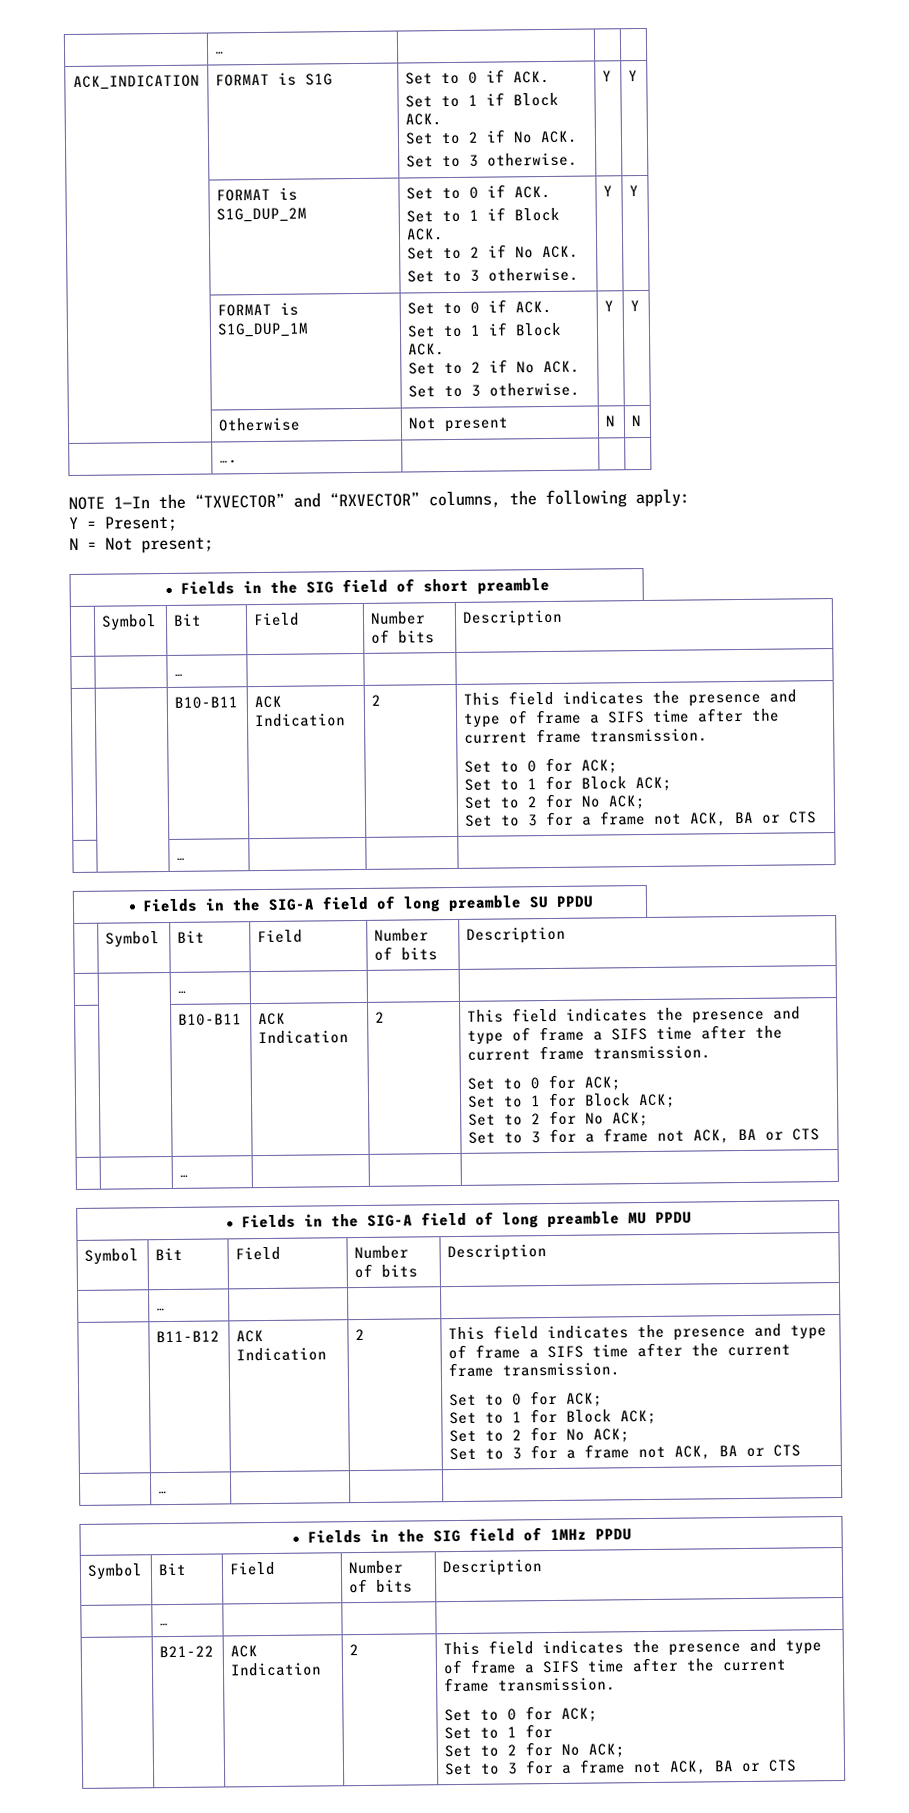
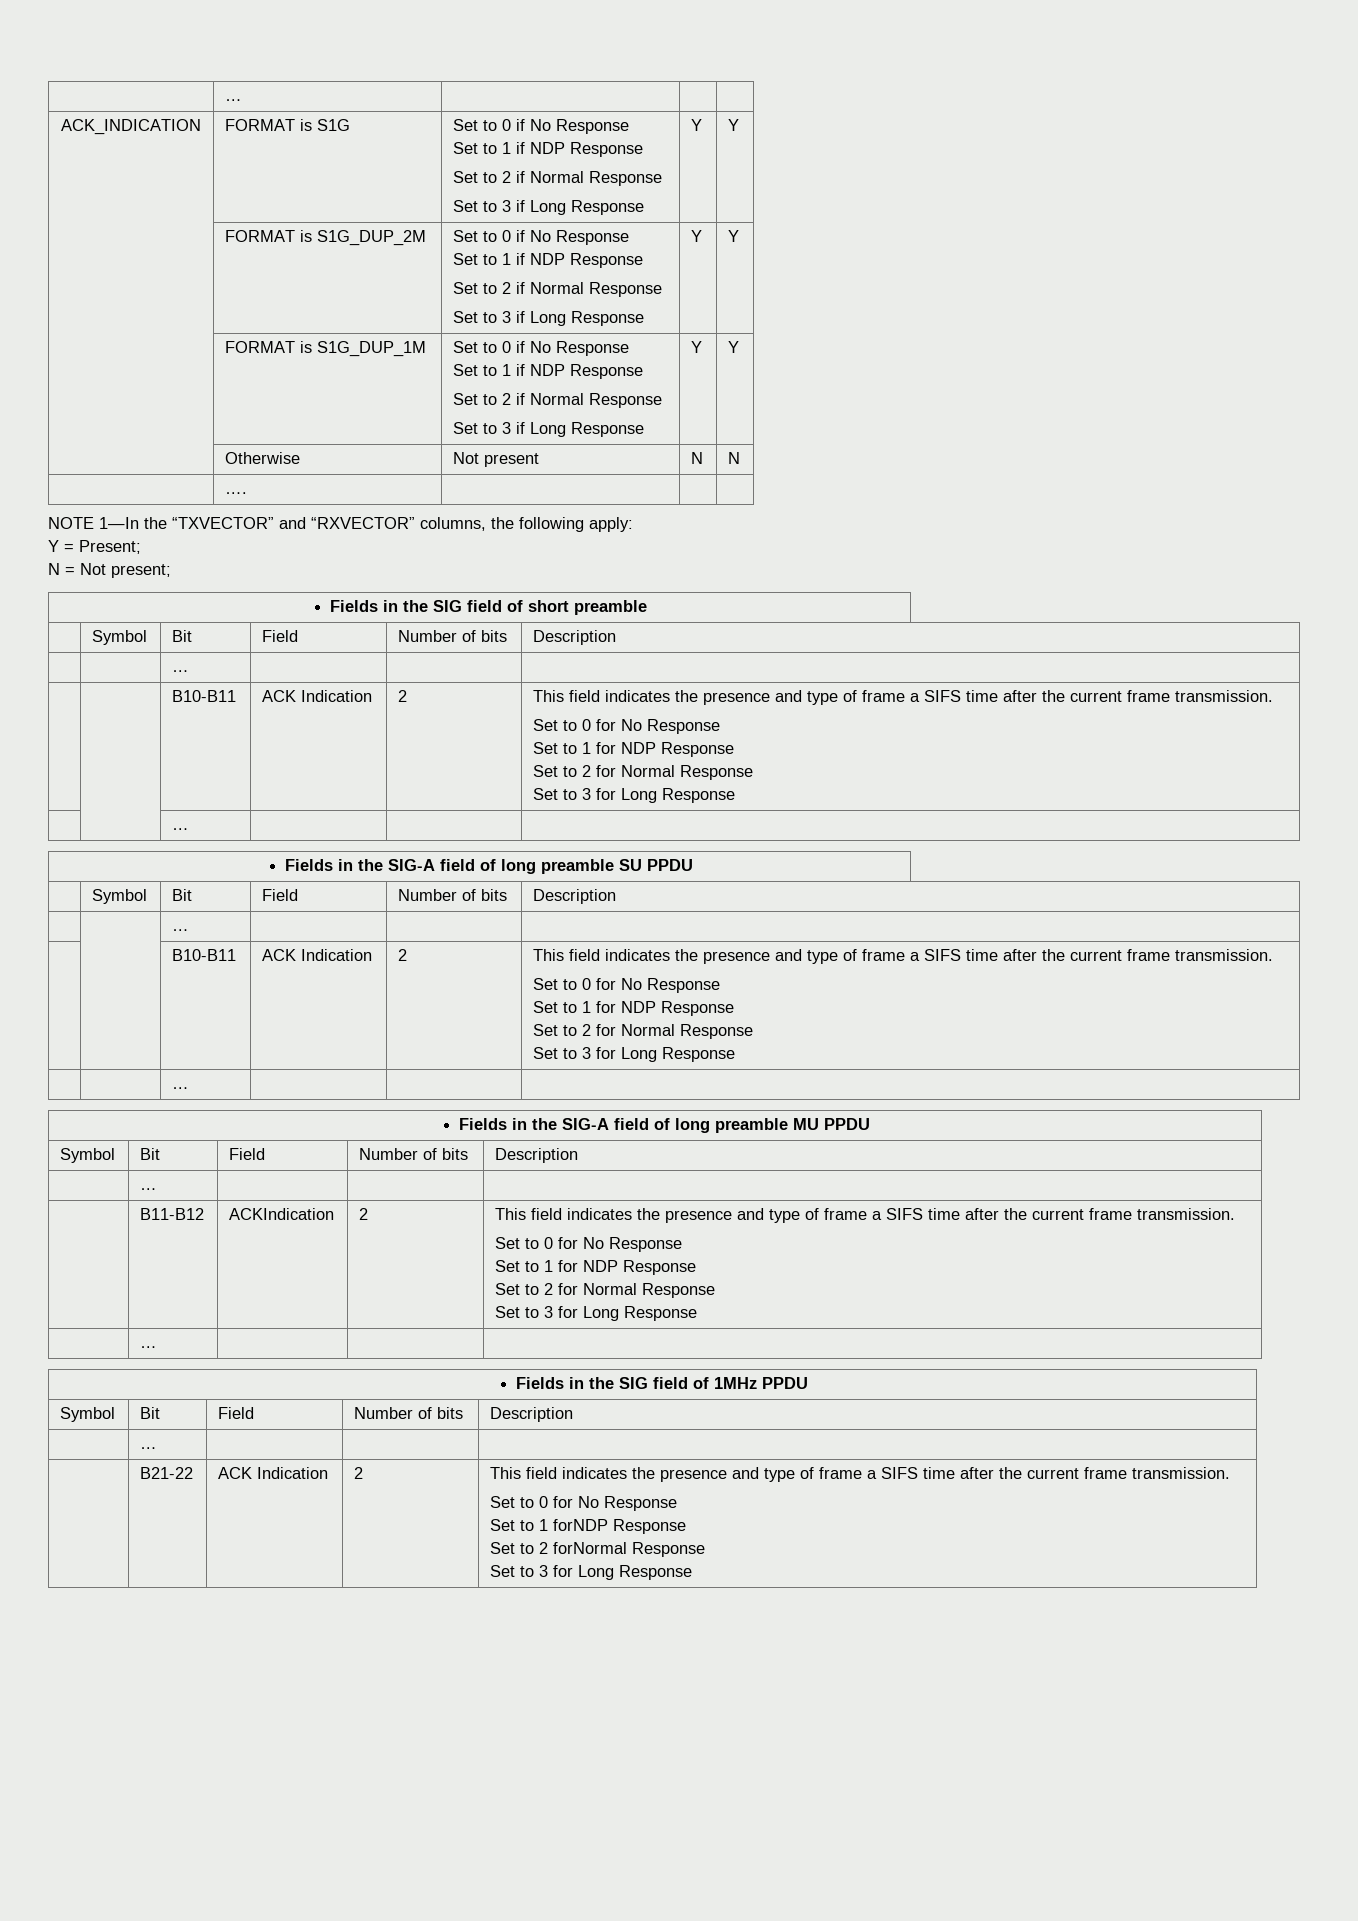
[513,70,551,84] [405,92,560,108] [405,113,443,126] [405,129,579,145] [406,152,579,168] ACK. // Set to 1 if Block ACK. // Set to 2 if No ACK. // Set to 3 otherwise. -> [530,119,630,134] [453,142,644,157] [453,171,663,186] [453,200,645,215] No Response // Set to 1 if NDP Response // Set to 2 if Normal Response // Set to 3 if Long Response
[514,185,552,199] [406,207,561,223] [406,228,445,241] [407,244,580,260] [407,267,580,283] ACK. // Set to 1 if Block ACK. // Set to 2 if No ACK. // Set to 3 otherwise. -> [530,230,630,245] [453,253,644,268] [453,282,663,297] [453,311,645,326] No Response // Set to 1 if NDP Response // Set to 2 if Normal Response // Set to 3 if Long Response
[515,300,553,314] [407,322,563,338] [408,343,446,356] [408,359,581,375] [408,382,581,398] ACK. // Set to 1 if Block ACK. // Set to 2 if No ACK. // Set to 3 otherwise. -> [530,341,630,356] [453,364,644,379] [453,393,663,408] [453,422,645,437] No Response // Set to 1 if NDP Response // Set to 2 if Normal Response // Set to 3 if Long Response
[581,759,619,774] [464,775,673,792] [464,793,646,810] [465,810,818,827] ACK; // Set to 1 for Block ACK; // Set to 2 for No ACK; // Set to 3 for a frame not ACK, BA or CTS -> [621,719,721,734] [533,742,735,757] [533,765,754,780] [533,788,736,803] No Response // Set to 1 for NDP Response // Set to 2 for Normal Response // Set to 3 for Long Response
[584,1076,622,1091] [467,1092,677,1109] [468,1110,650,1127] [468,1127,821,1144] ACK; // Set to 1 for Block ACK; // Set to 2 for No ACK; // Set to 3 for a frame not ACK, BA or CTS -> [621,978,721,993] [533,1001,735,1016] [533,1024,754,1039] [533,1047,736,1062] No Response // Set to 1 for NDP Response // Set to 2 for Normal Response // Set to 3 for Long Response
[236,1330,265,1343] [236,1347,328,1362] ACK Indication -> [229,1208,335,1220] ACKIndication
[566,1392,604,1407] [449,1408,658,1425] [449,1426,631,1443] [449,1444,802,1461] ACK; // Set to 1 for Block ACK; // Set to 2 for No ACK; // Set to 3 for a frame not ACK, BA or CTS -> [583,1237,683,1252] [495,1260,697,1275] [495,1283,716,1298] [495,1306,698,1321] No Response // Set to 1 for NDP Response // Set to 2 for Normal Response // Set to 3 for Long Response
[561,1707,599,1722] [444,1724,554,1740] [444,1742,626,1758] [444,1759,798,1776] ACK; // Set to 1 for // Set to 2 for No ACK; // Set to 3 for a frame not ACK, BA or CTS -> [578,1496,678,1511] [490,1519,687,1534] [490,1542,706,1557] [490,1565,693,1580] No Response // Set to 1 forNDP Response // Set to 2 forNormal Response // Set to 3 for Long Response

